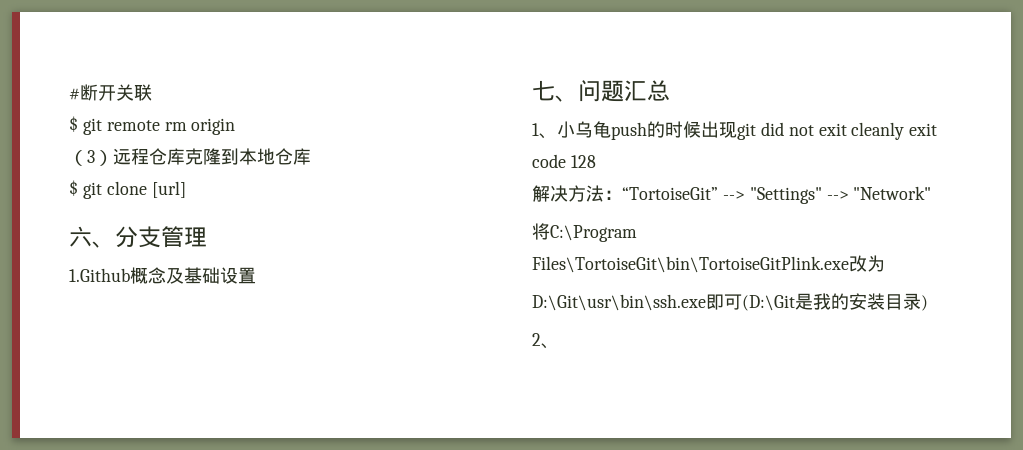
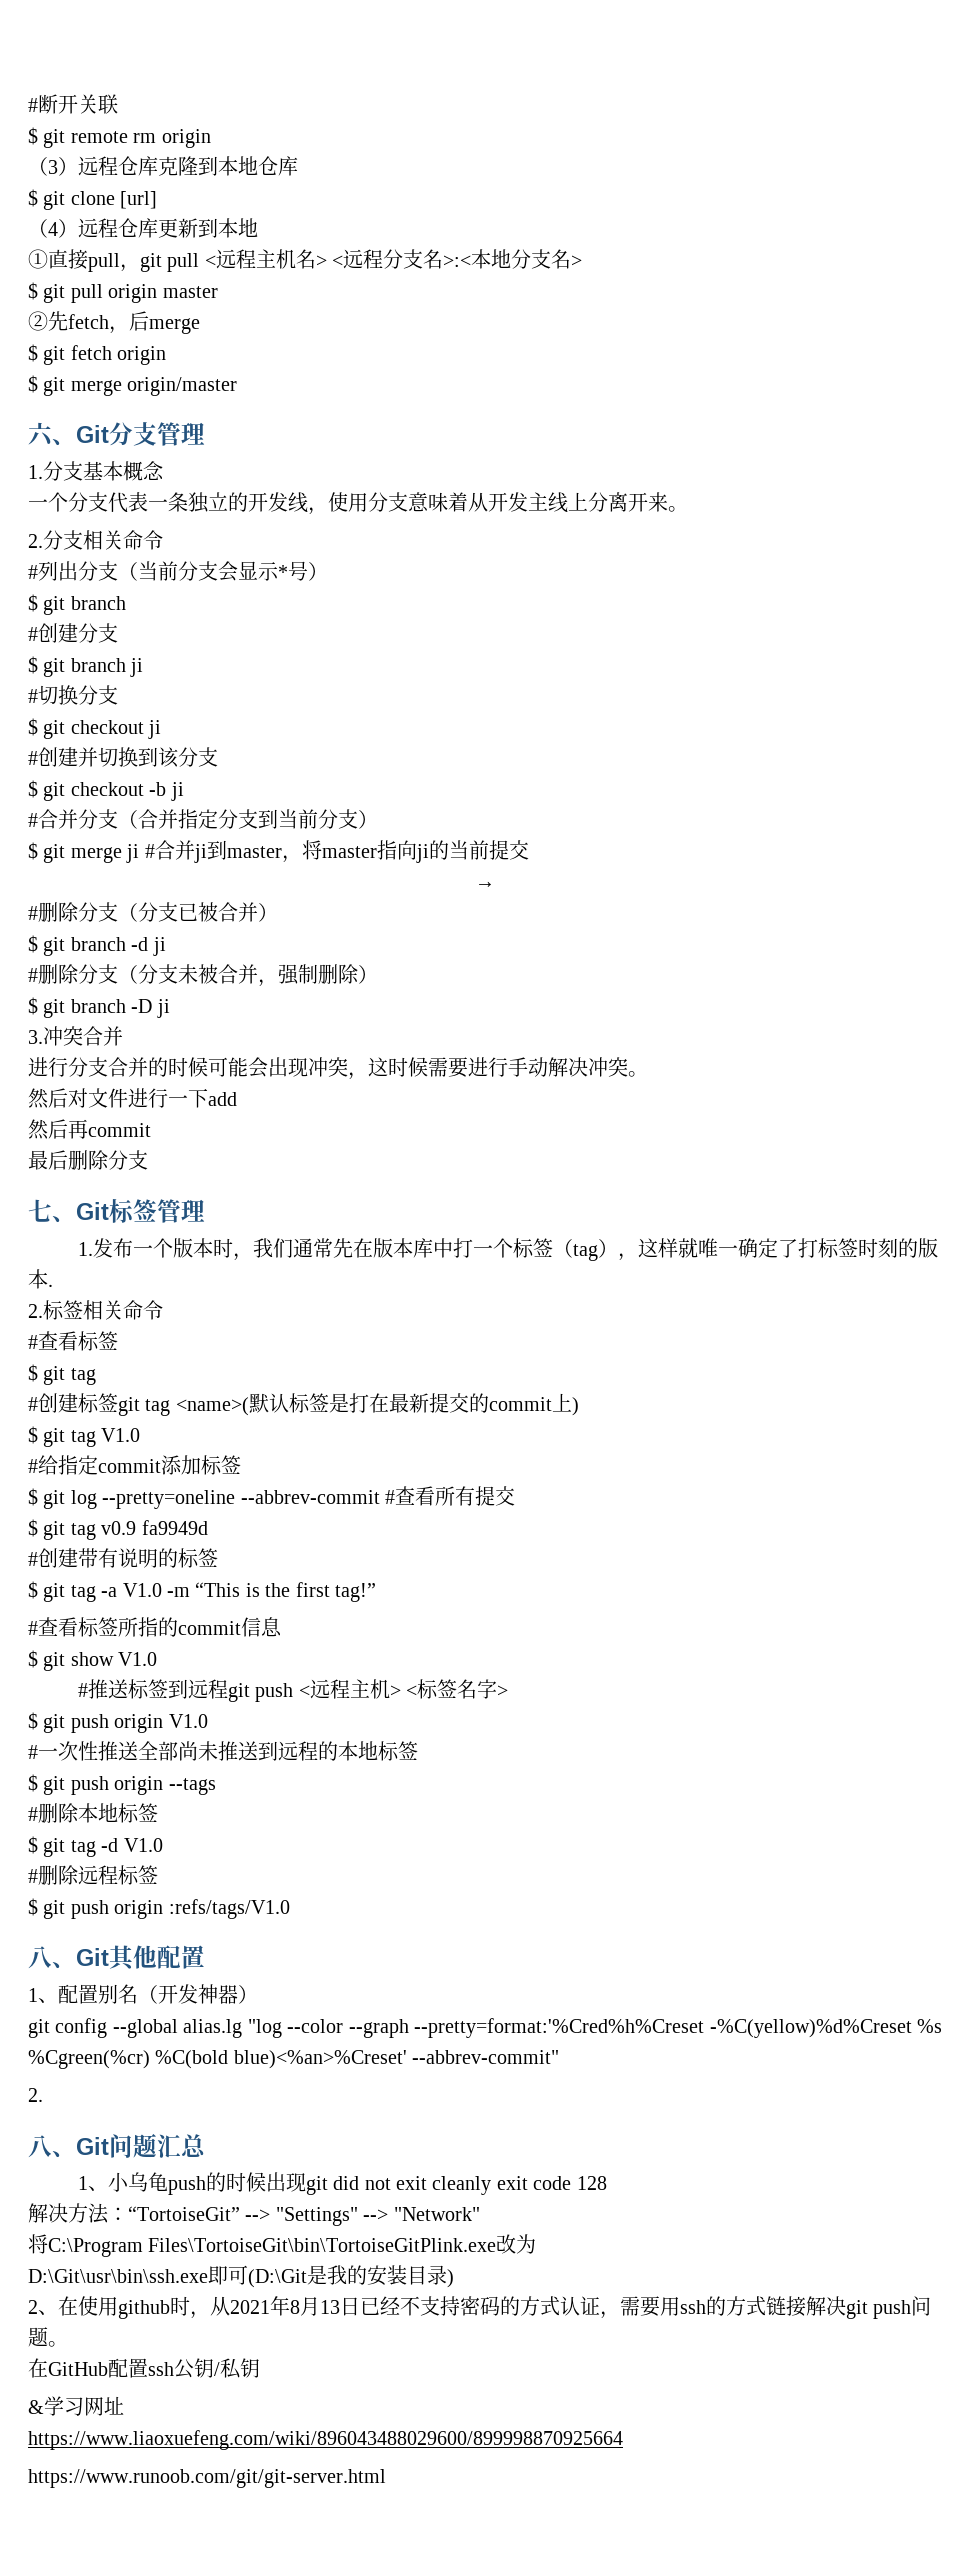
(186, 189) none -> [28,218,258,238] [28,249,583,272] [28,282,218,303] [28,311,200,334] [28,344,167,365] [28,375,238,396] // （4）远程仓库更新到本地 // ①直接pull，git pull <远程主机名> <远程分支名>:<本地分支名> // $ git pull origin master // ②先fetch，后merge // $ git fetch origin // $ git merge origin/master
(115, 244) none -> [76,425,109,443] Git
[69,267,256,284] [532,80,578,102] 1.Github概念及基础设置 // 七、 -> [28,461,164,481] [28,492,688,515] [28,530,163,550] [28,561,328,582] [28,594,126,615] [28,623,118,643] [28,656,144,677] [28,685,118,705] [28,718,162,739] [28,747,218,768] [28,780,184,801] [28,809,378,829] [28,840,529,863] [475,881,495,889] [28,902,278,922] [28,935,166,956] [28,964,378,987] [28,997,170,1018] [28,1026,123,1046] [28,1057,648,1080] [28,1088,237,1109] [28,1119,151,1140] [28,1150,148,1170] [28,1199,205,1223] [77,1238,938,1261] [28,1269,53,1289] [28,1300,163,1320] [28,1331,118,1351] [28,1364,96,1385] [28,1393,579,1416] [28,1426,141,1447] [28,1455,241,1475] [28,1486,515,1509] [28,1519,208,1540] [28,1548,218,1568] [28,1581,376,1602] [28,1617,282,1637] [28,1650,158,1671] [77,1679,508,1702] [28,1712,208,1733] [28,1741,418,1761] [28,1774,216,1795] [28,1803,158,1823] [28,1836,163,1857] [28,1865,158,1885] [28,1898,290,1919] [28,1945,205,1971] [28,1984,258,2004] [28,2018,942,2038] [28,2050,560,2069] [28,2088,43,2102] [28,2135,109,2158] 1.分支基本概念 // 一个分支代表一条独立的开发线，使用分支意味着从开发主线上分离开来。 // 2.分支相关命令 // #列出分支（当前分支会显示*号） // $ git branch // #创建分支 // $ git branch ji // #切换分支 // $ git checkout ji // #创建并切换到该分支 // $ git checkout -b ji // #合并分支（合并指定分支到当前分支） // $ git merge ji #合并ji到master，将master指向ji的当前提交 // → // #删除分支（分支已被合并） // $ git branch -d ji // #删除分支（分支未被合并，强制删除） // $ git branch -D ji // 3.冲突合并 // 进行分支合并的时候可能会出现冲突，这时候需要进行手动解决冲突。 // 然后对文件进行一下add // 然后再commit // 最后删除分支 // 七、Git标签管理 // 1.发布一个版本时，我们通常先在版本库中打一个标签（tag），这样就唯一确定了打标签时刻的版本. // 2.标签相关命令 // #查看标签 // $ git tag // #创建标签git tag <name>(默认标签是打在最新提交的commit上) // $ git tag V1.0 // #给指定commit添加标签 // $ git log --pretty=oneline --abbrev-commit #查看所有提交 // $ git tag v0.9 fa9949d // #创建带有说明的标签 // $ git tag -a V1.0 -m “This is the first tag!” // #查看标签所指的commit信息 // $ git show V1.0 // #推送标签到远程git push <远程主机> <标签名字> // $ git push origin V1.0 // #一次性推送全部尚未推送到远程的本地标签 // $ git push origin --tags // #删除本地标签 // $ git tag -d V1.0 // #删除远程标签 // $ git push origin :refs/tags/V1.0 // 八、Git其他配置 // 1、配置别名（开发神器） // git config --global alias.lg "log --color --graph --pretty=format:'%Cred%h%Creset -%C(yellow)%d%Creset %s %Cgreen(%cr) %C(bold blue)<%an>%Creset' --abbrev-commit" // 2. // 八、Git
(559, 346) none -> [58,2296,932,2319] [28,2327,68,2347] [28,2358,260,2379] [28,2396,124,2416] [28,2430,623,2450] [28,2469,386,2488] 在使用github时，从2021年8月13日已经不支持密码的方式认证，需要用ssh的方式链接解决git push问题。 // 在GitHub配置ssh公钥/私钥 // &学习网址 // https://www.liaoxuefeng.com/wiki/896043488029600/899998870925664 // https://www.runoob.com/git/git-server.html

